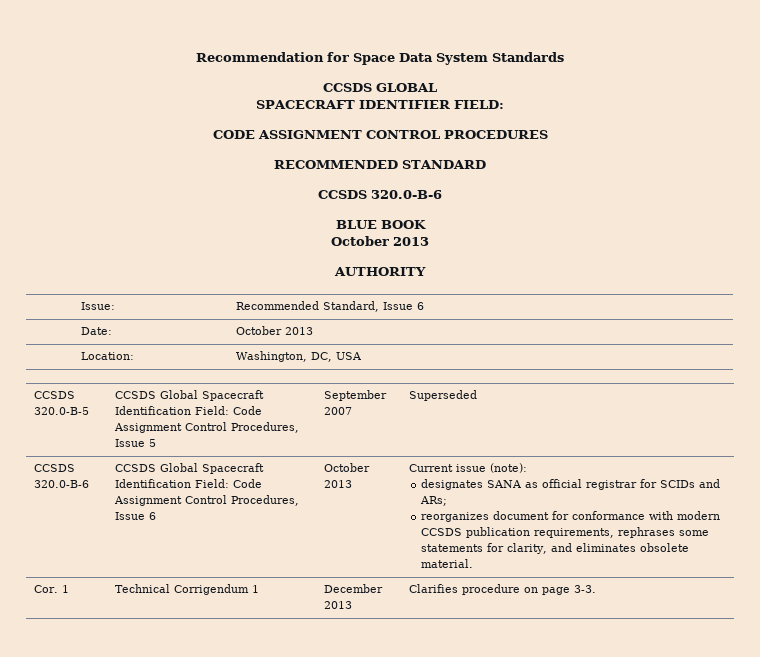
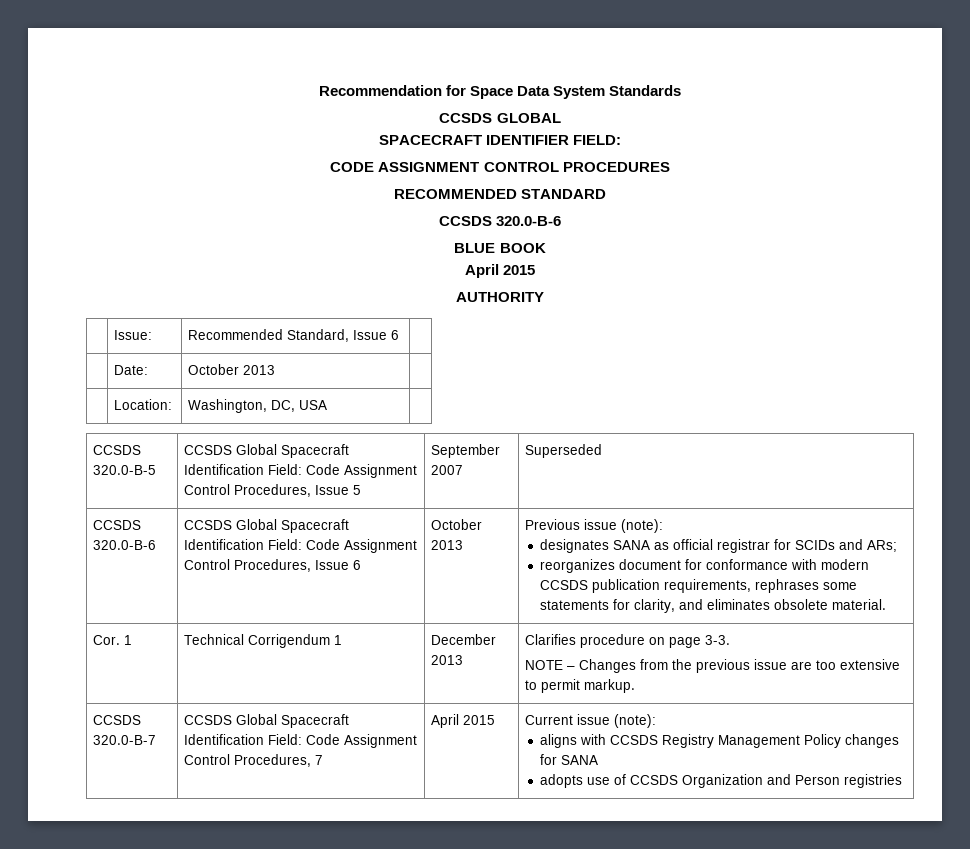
[331,236,429,246] October 2013 -> [464,264,536,278] April 2015
[408,464,453,472] Current -> [525,519,581,530] Previous
(596, 589) none -> [525,659,901,673] [525,679,636,693] [93,715,142,725] [93,735,157,745] [184,714,350,728] [184,734,418,748] [184,754,324,767] [431,714,496,728] [525,714,657,728] [540,734,900,748] [540,754,599,765] [540,774,903,788] // NOTE – Changes from the previous issue are too extensive to permit markup. // CCSDS 320.0-B-7 | CCSDS Global Spacecraft Identification Field: Code Assignment Control Procedures, 7 | April 2015 | Current issue (note): // aligns with CCSDS Registry Management Policy changes for SANA // adopts use of CCSDS Organization and Person registries

